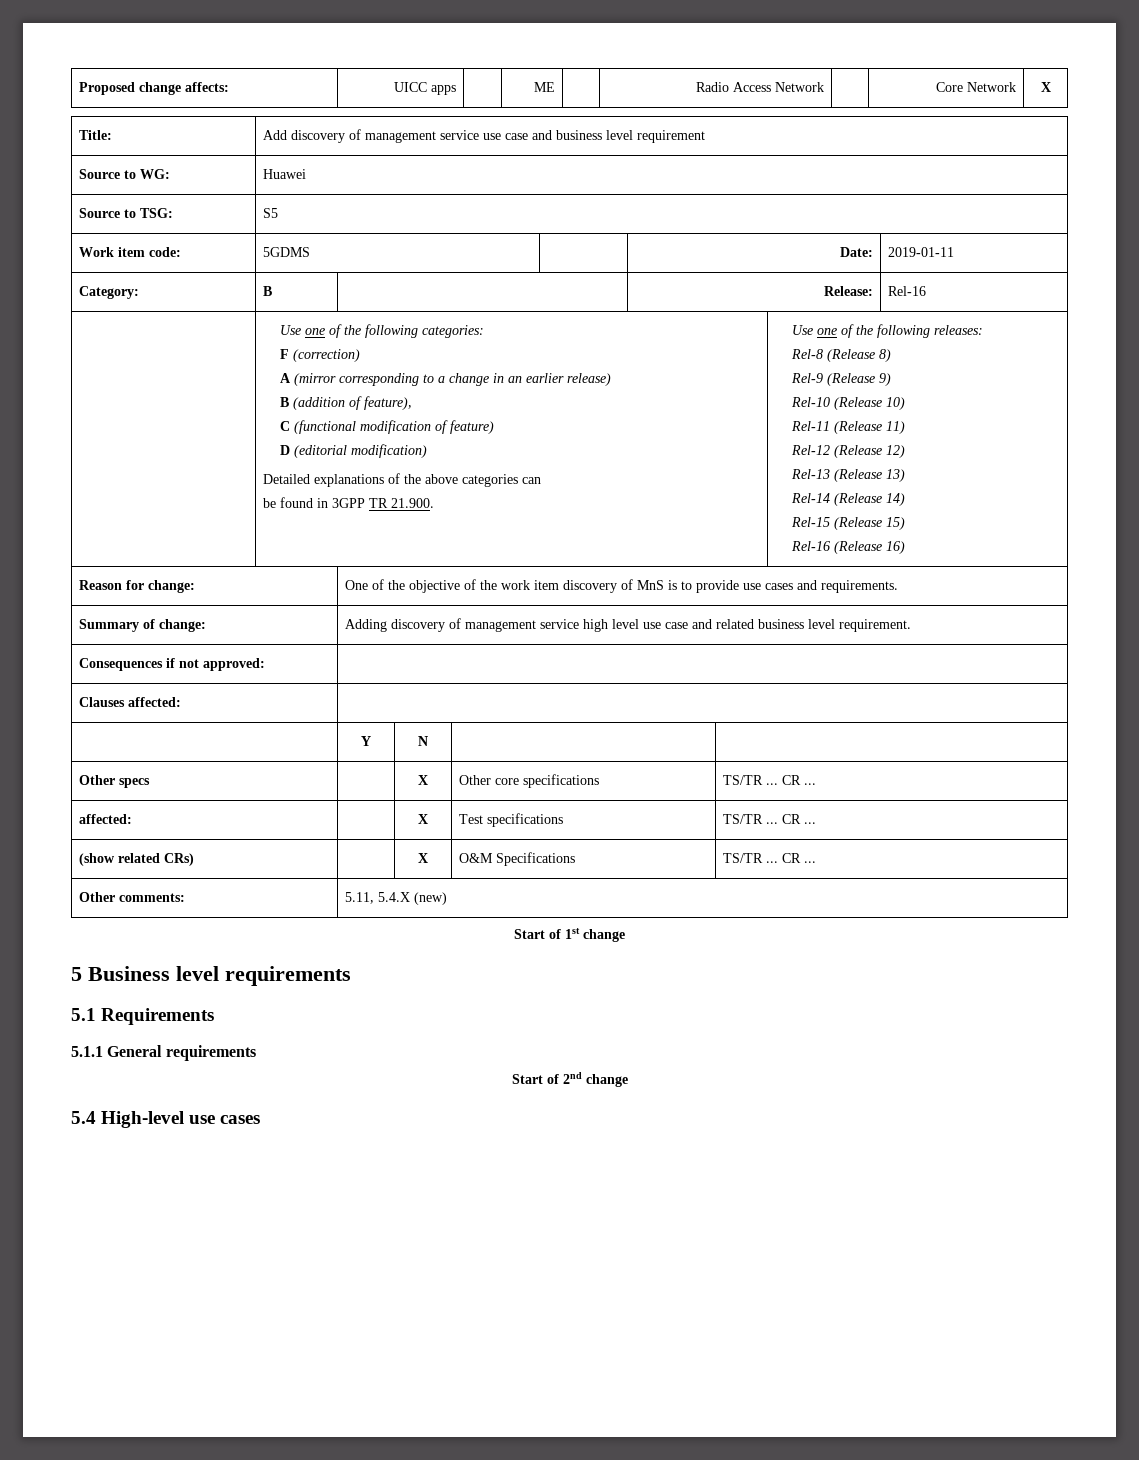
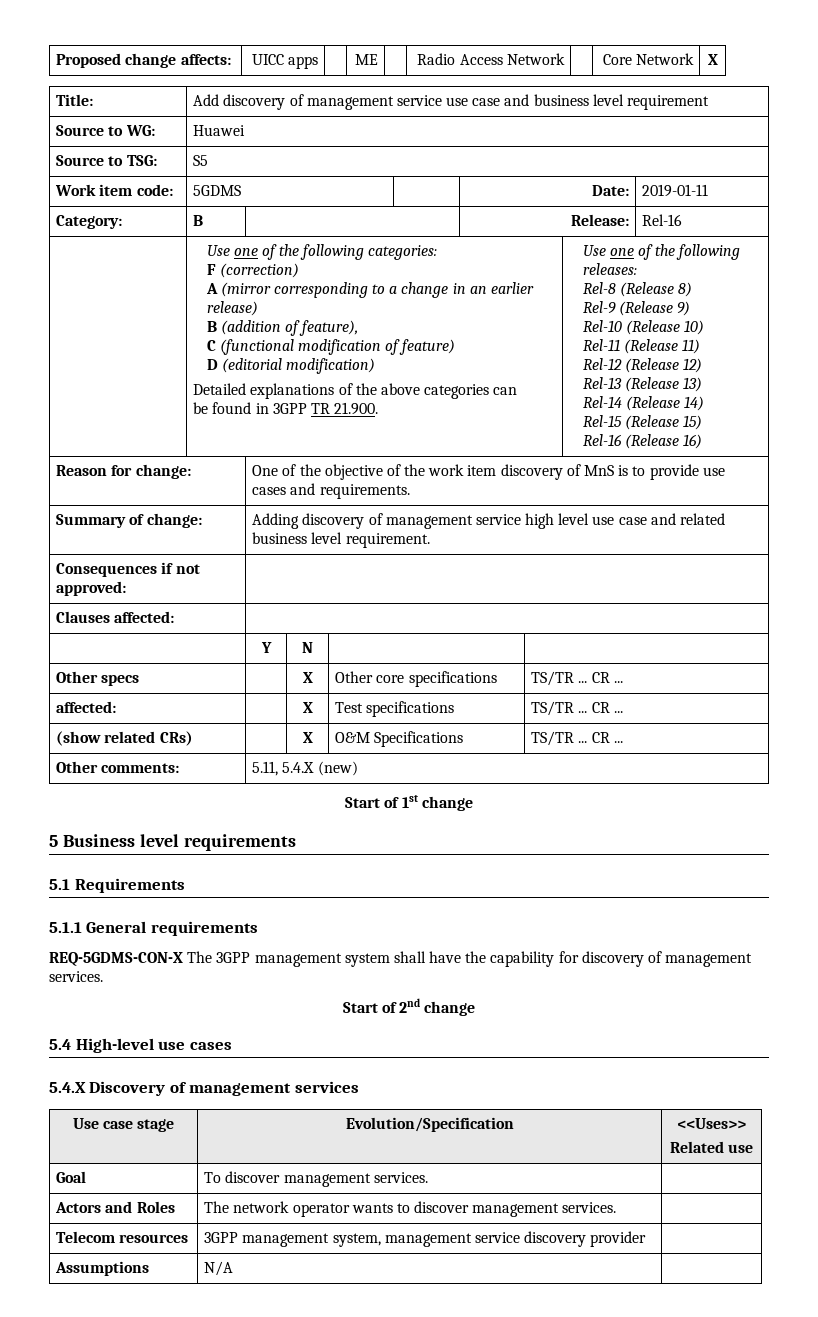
(256, 1053) none -> [49,951,753,967] [49,971,103,982] // REQ-5GDMS-CON-X The 3GPP management system shall have the capability for discovery of management services.
(261, 1119) none -> [49,1081,359,1096] [72,1118,175,1132] [345,1117,514,1132] [677,1118,746,1129] [669,1141,754,1153] [56,1171,87,1183] [204,1171,428,1187] [55,1201,175,1213] [204,1201,617,1217] [56,1231,189,1243] [204,1231,647,1247] [55,1261,150,1276] [204,1261,234,1276] // 5.4.X Discovery of management services // Use case stage | Evolution/Specification | <<Uses>> // Related use // Goal | To discover management services. | // Actors and Roles | The network operator wants to discover management services. | // Telecom resources | 3GPP management system, management service discovery provider | // Assumptions | N/A |

